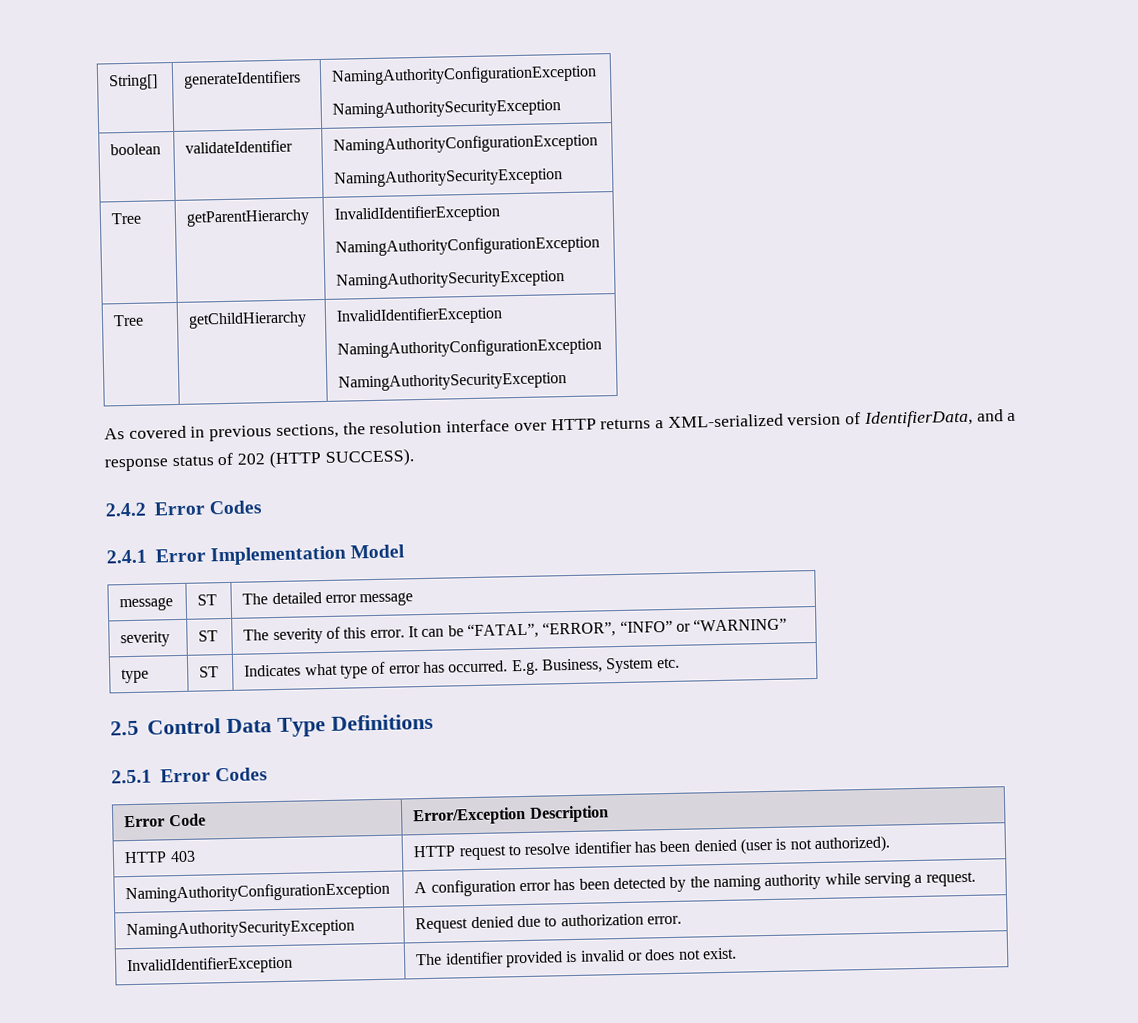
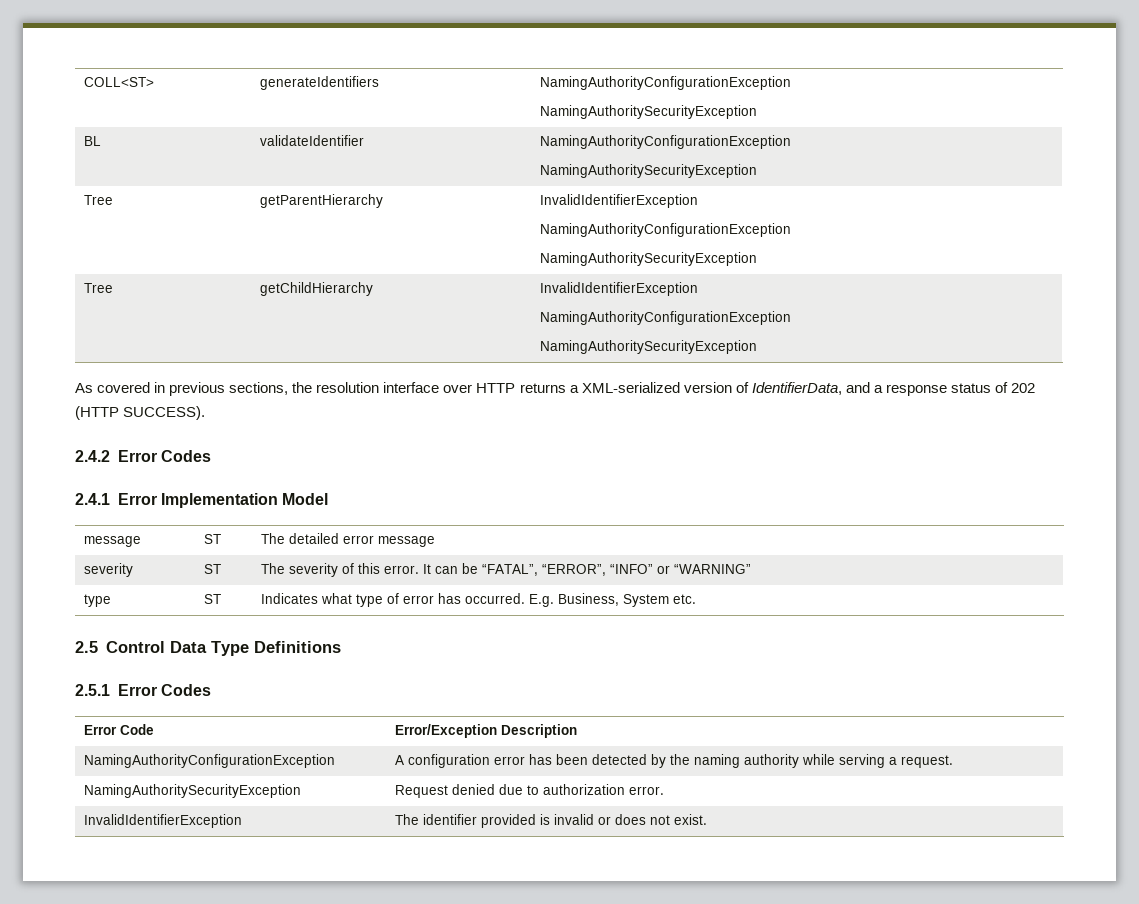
[108,74,159,91] String[] -> [84,77,155,87] COLL<ST>
[110,143,162,156] boolean -> [84,136,102,146] BL
[124,850,196,864] [413,835,891,861] // HTTP 403 | HTTP request to resolve identifier has been denied (user is not authorized). -> (578, 731) none

